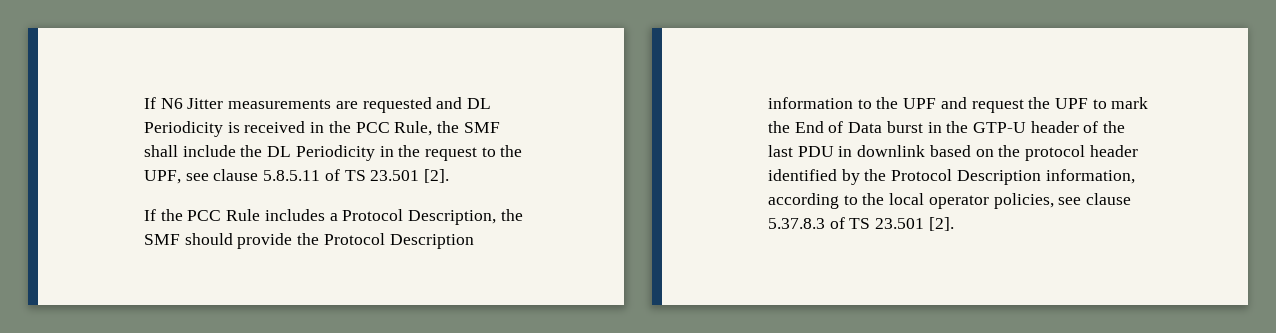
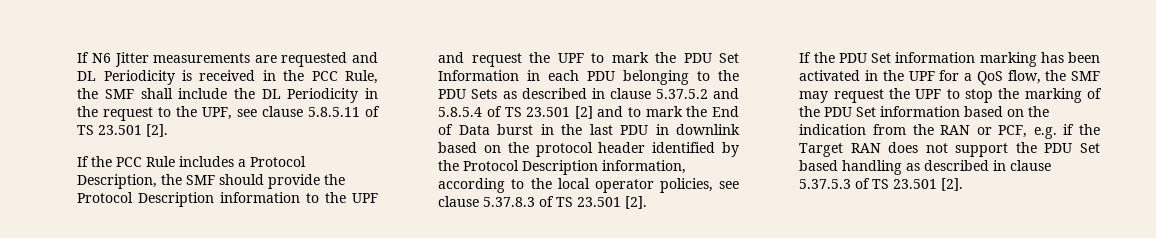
(790, 127) none -> [683,53,739,63] [438,70,739,85] [438,88,739,99] [438,106,708,119] PDU Set Information in each PDU belonging to the PDU Sets as described in clause 5.37.5.2 and 5.8.5.4 of TS 23.501 [2] and to mark the
[972,121,1126,133] GTP-U header of the -> (583, 129) none
(954, 224) none -> [799,52,1100,67] [799,70,1100,85] [799,88,1102,103] [799,106,1050,117] [799,124,1100,139] [799,142,1100,157] [799,160,1052,175] [799,178,964,191] // If the PDU Set information marking has been activated in the UPF for a QoS flow, the SMF may request the UPF to stop the marking of the PDU Set information based on the indication from the RAN or PCF, e.g. if the Target RAN does not support the PDU Set based handling as described in clause 5.37.5.3 of TS 23.501 [2].

